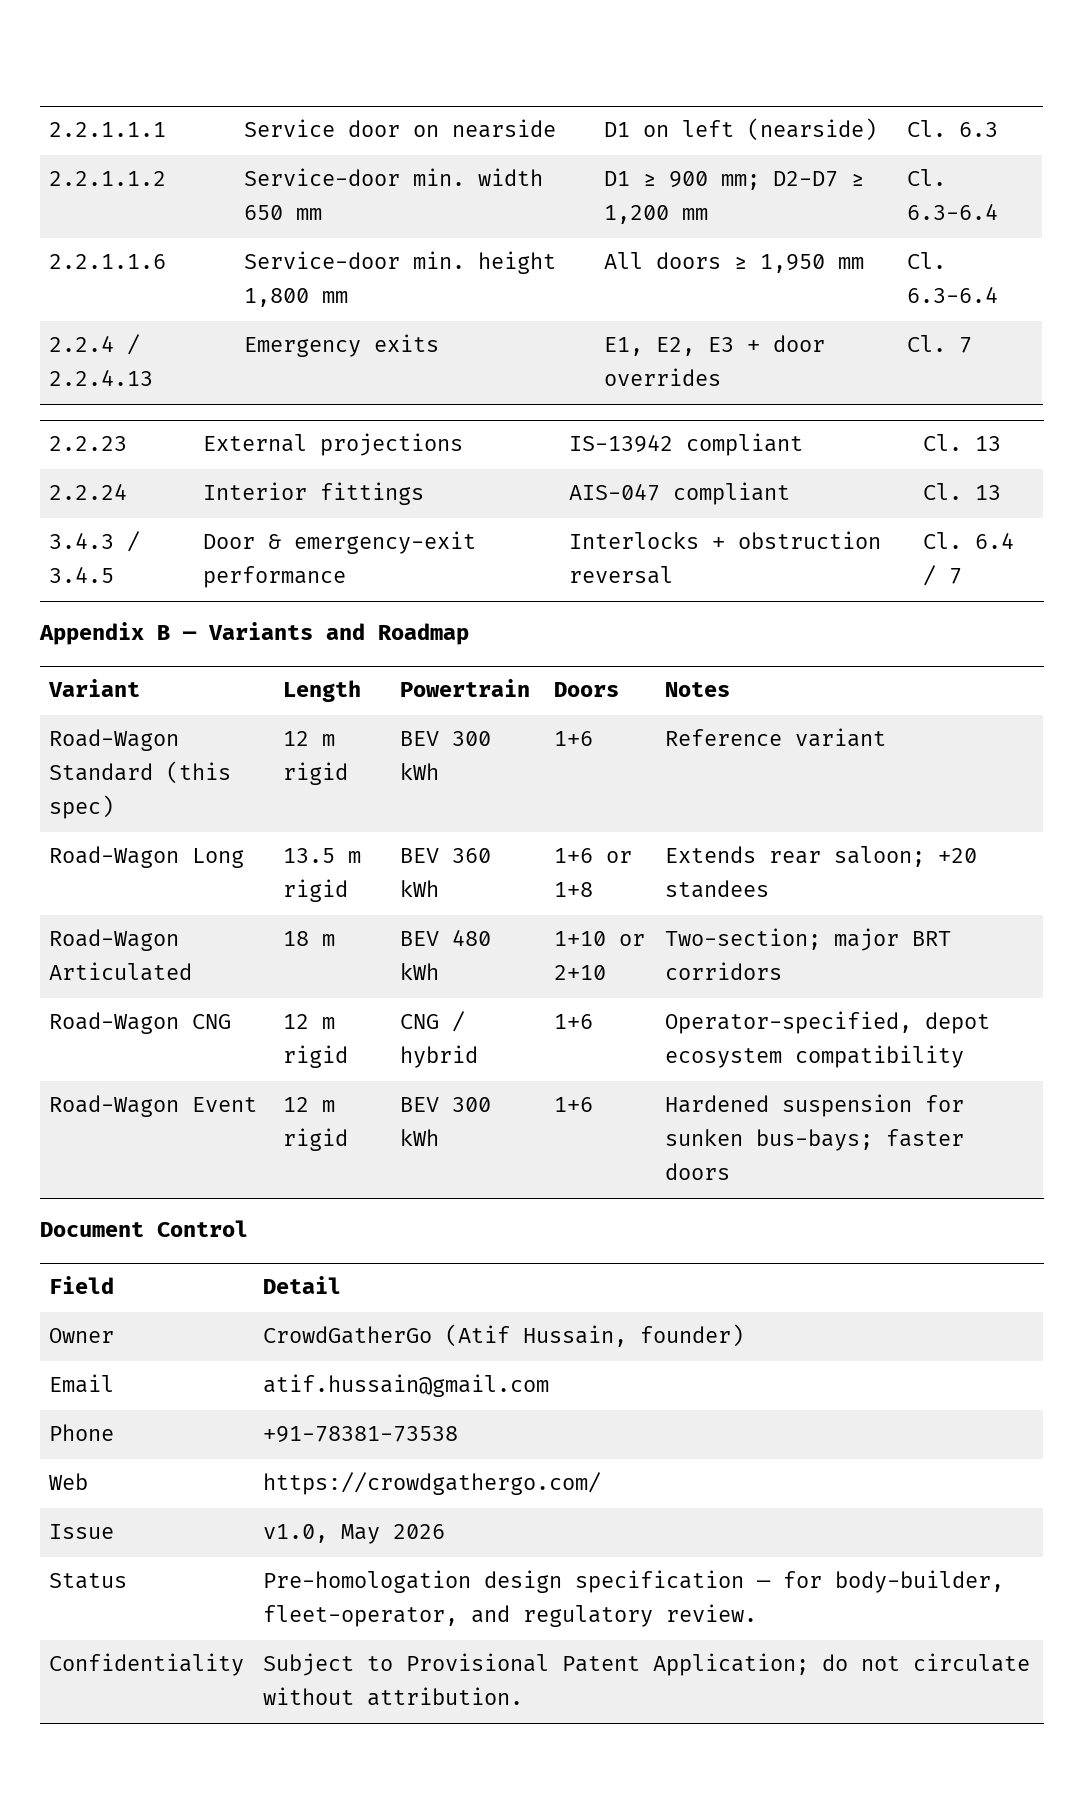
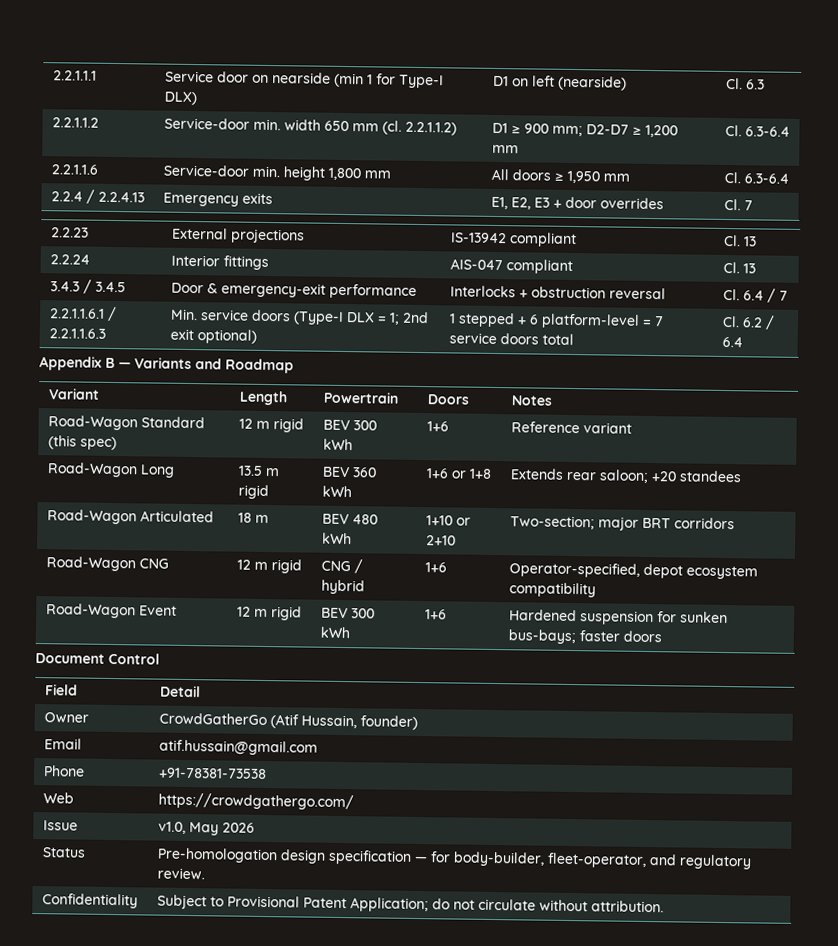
(557, 128) none -> [333,72,444,89] [163,91,197,106] (min 1 for Type-I DLX)
(323, 214) none -> [381,120,457,136] (cl. 2.2.1.1.2)
(963, 576) none -> [48,306,117,322] [48,328,106,339] [169,308,429,325] [169,328,257,344] [448,312,664,329] [448,332,574,346] [721,315,775,330] [721,336,743,348] // 2.2.1.1.6.1 / 2.2.1.1.6.3 | Min. service doors (Type-I DLX = 1; 2nd exit optional) | 1 stepped + 6 platform-level = 7 service doors total | Cl. 6.2 / 6.4

